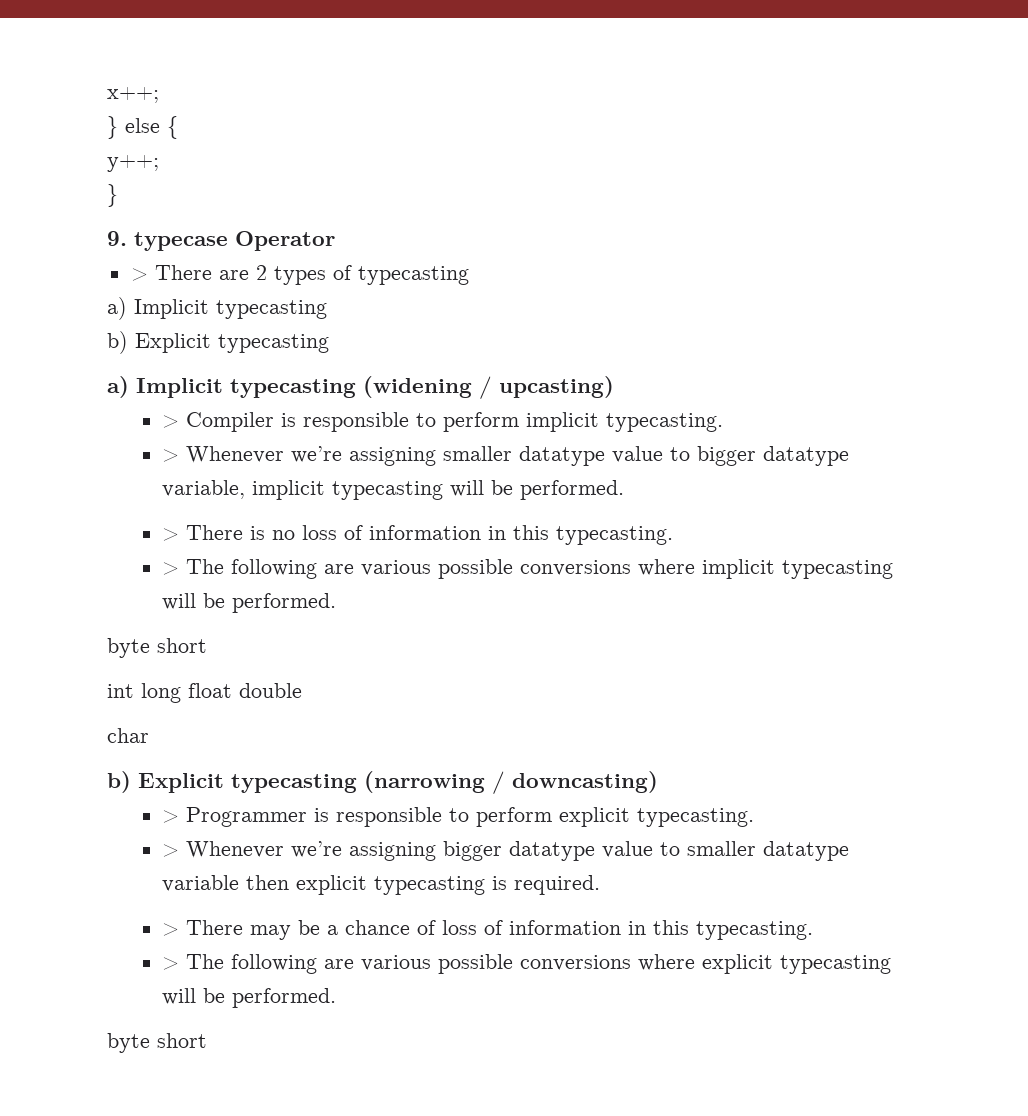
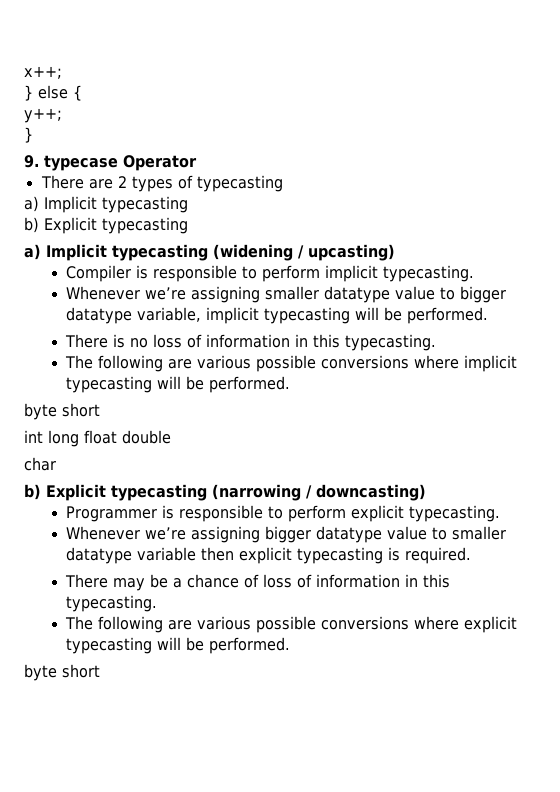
[130,268,148,281] > -> (197, 163) none
[161,415,179,428] > -> (395, 252) none
[161,449,179,462] > -> (474, 273) none
[161,528,179,541] > -> (488, 315) none
[161,562,179,575] > -> (436, 342) none
[161,810,179,823] > -> (426, 492) none
[161,844,179,857] > -> (500, 513) none
[161,923,179,936] > -> (471, 555) none
[161,957,179,970] > -> (157, 603) none

